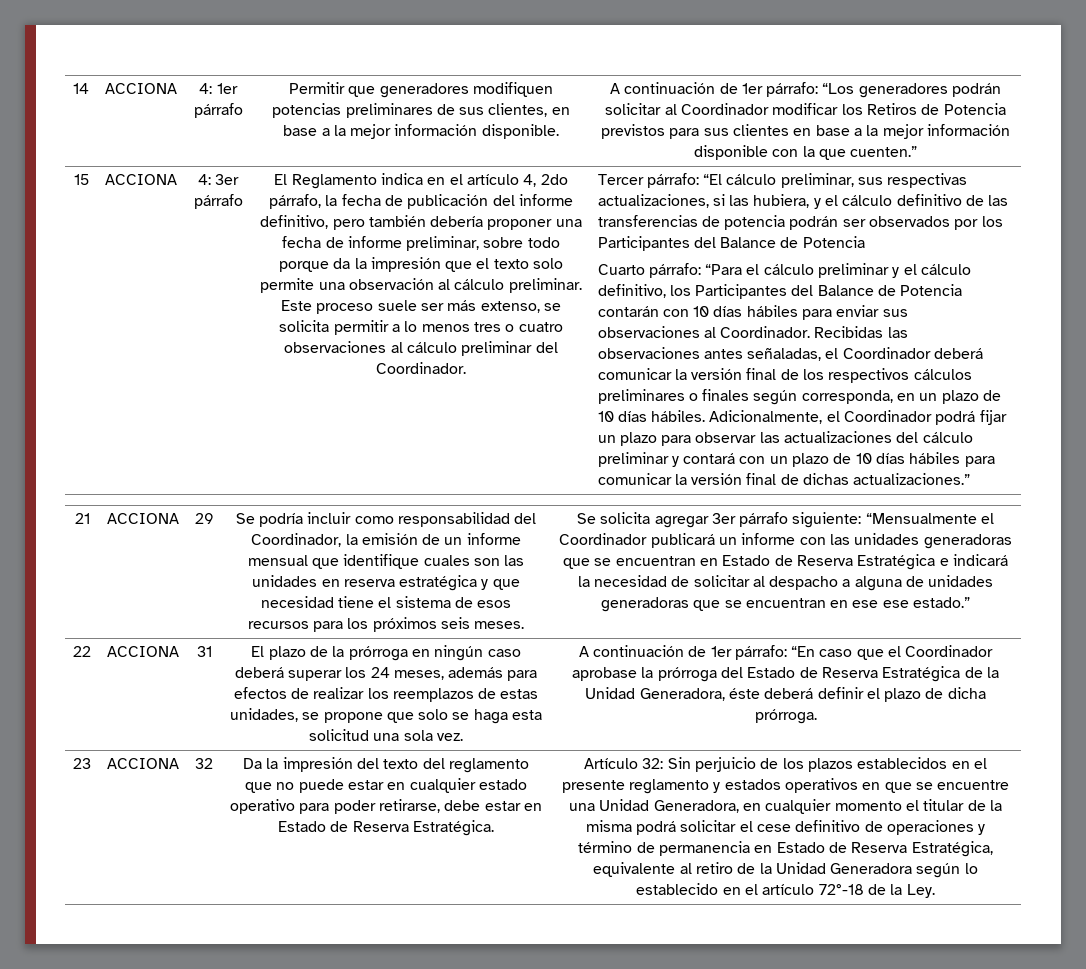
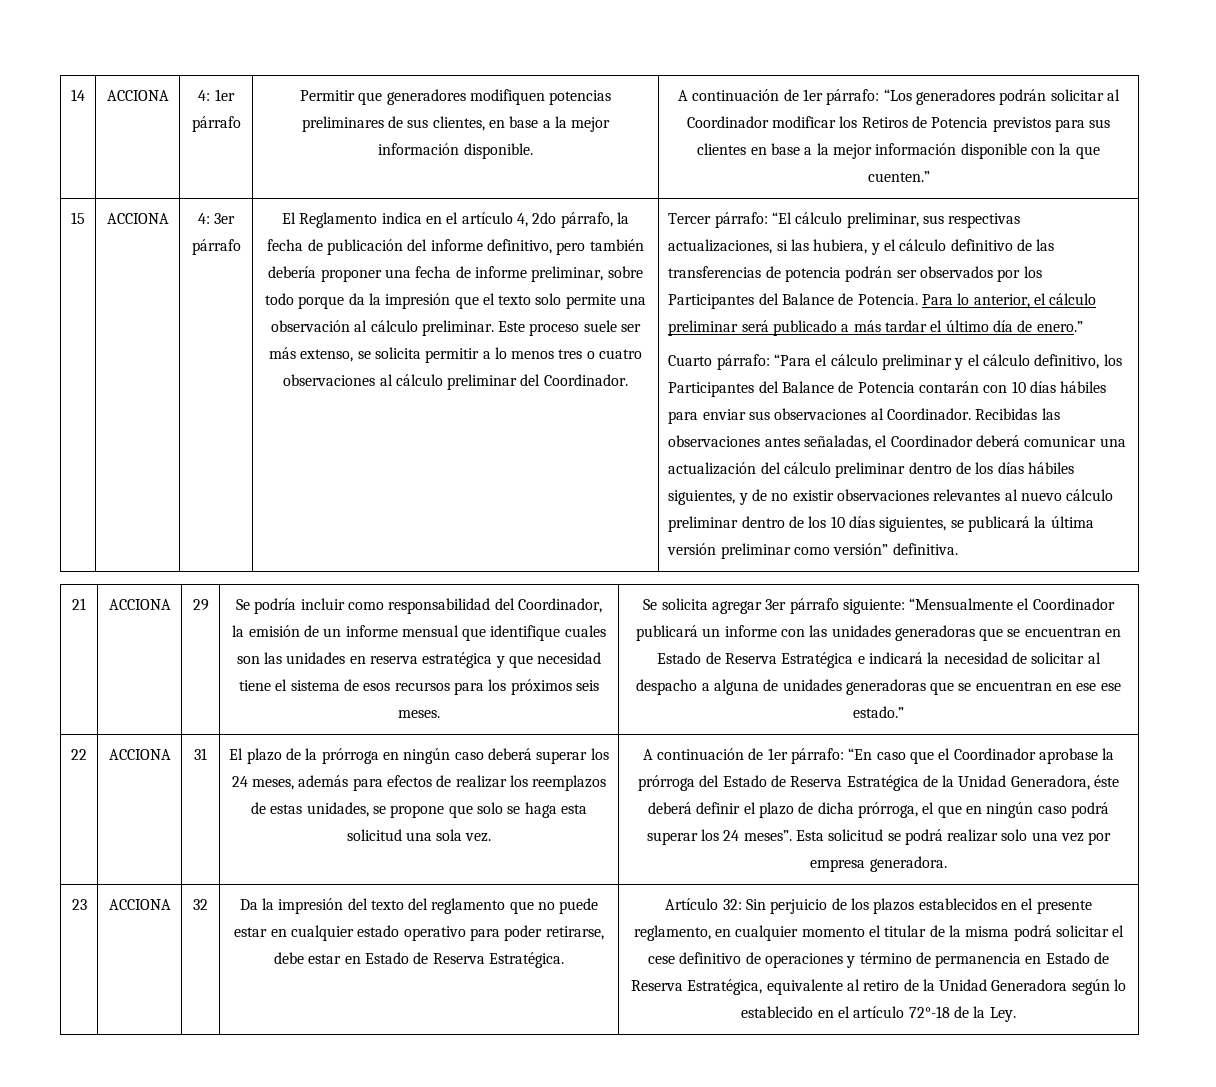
[802,236,865,248] Potencia -> [857,293,1097,308] [668,320,1083,336] Potencia. Para lo anterior, el cálculo preliminar será publicado a más tardar el último día de enero.”
[674,368,972,383] [597,389,1002,405] [597,410,1007,425] [597,431,973,446] [597,452,995,467] [597,473,971,485] la versión final de los respectivos cálculos preliminares o finales según corresponda, en un plazo de 10 días hábiles. Adicionalmente, el Coordinador podrá fijar un plazo para observar las actualizaciones del cálculo preliminar y contará con un plazo de 10 días hábiles para comunicar la versión final de dichas actualizaciones.” -> [1099,438,1126,447] [668,462,1074,478] [668,489,1114,505] [668,516,1094,532] [667,543,958,559] una actualización del cálculo preliminar dentro de los días hábiles siguientes, y de no existir observaciones relevantes al nuevo cálculo preliminar dentro de los 10 días siguientes, se publicará la última versión preliminar como versión” definitiva.
[754,709,817,724] prórroga. -> [858,802,1109,818] [646,829,1112,845] [810,856,947,872] prórroga, el que en ningún caso podrá superar los 24 meses”. Esta solicitud se podrá realizar solo una vez por empresa generadora.
[629,778,1010,794] [569,799,739,813] reglamento y estados operativos en que se encuentre una Unidad Generadora, -> [633,925,711,941] reglamento,

